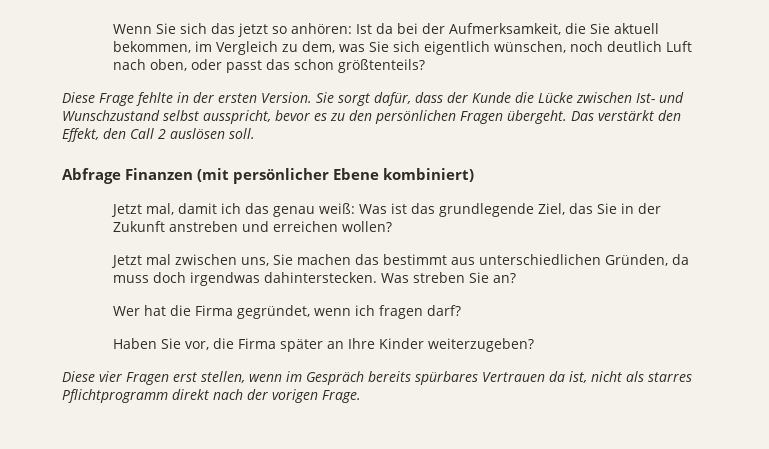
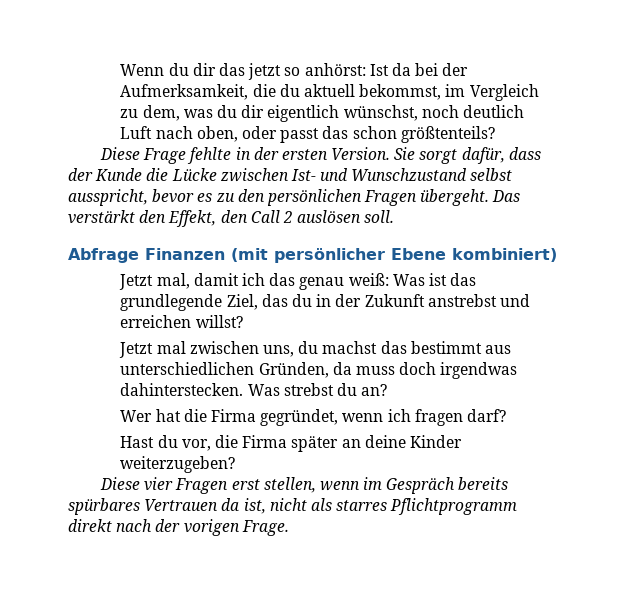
[155,23,207,34] Sie sich -> [168,63,216,76] du dir
[290,23,352,34] anhören: -> [304,63,366,76] anhörst:
[589,23,659,34] [112,41,191,53] Sie aktuell bekommen, -> [279,84,442,100] du aktuell bekommst,
[368,41,566,55] Sie sich eigentlich wünschen, -> [217,105,418,122] du dir eigentlich wünschst,
[596,203,617,214] Sie -> [292,294,313,307] du
[168,221,238,232] anstreben -> [427,294,497,307] anstrebst
[341,221,392,232] wollen? -> [195,315,243,328] willst?
[272,254,351,265] Sie machen -> [298,341,378,354] du machst
[412,272,489,283] streben Sie -> [283,383,358,396] strebst du
[112,338,181,349] Haben Sie -> [120,435,178,448] Hast du
[347,338,375,349] Ihre -> [364,435,406,448] deine

